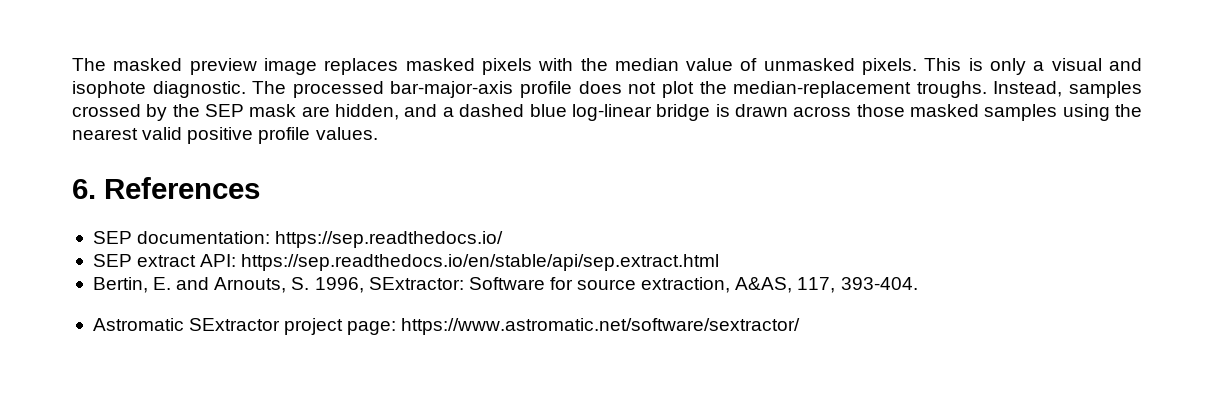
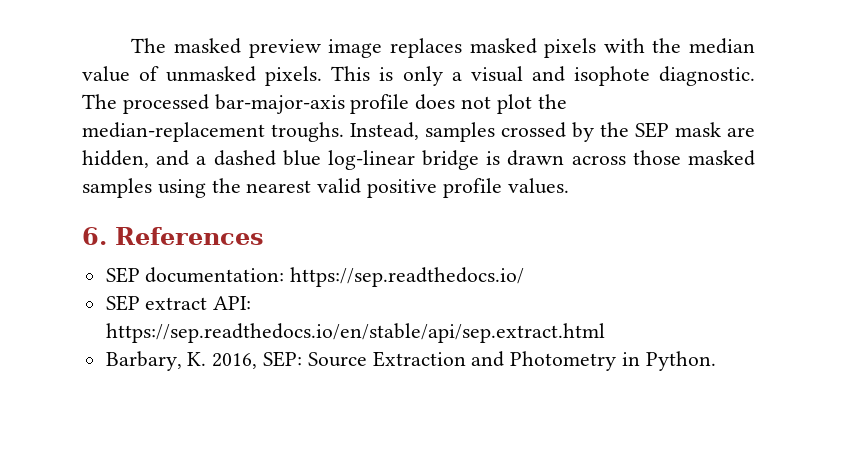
[92,277,918,293] [92,318,801,335] Bertin, E. and Arnouts, S. 1996, SExtractor: Software for source extraction, A&AS, 117, 393-404. // Astromatic SExtractor project page: https://www.astromatic.net/software/sextractor/ -> [105,351,716,371] Barbary, K. 2016, SEP: Source Extraction and Photometry in Python.

